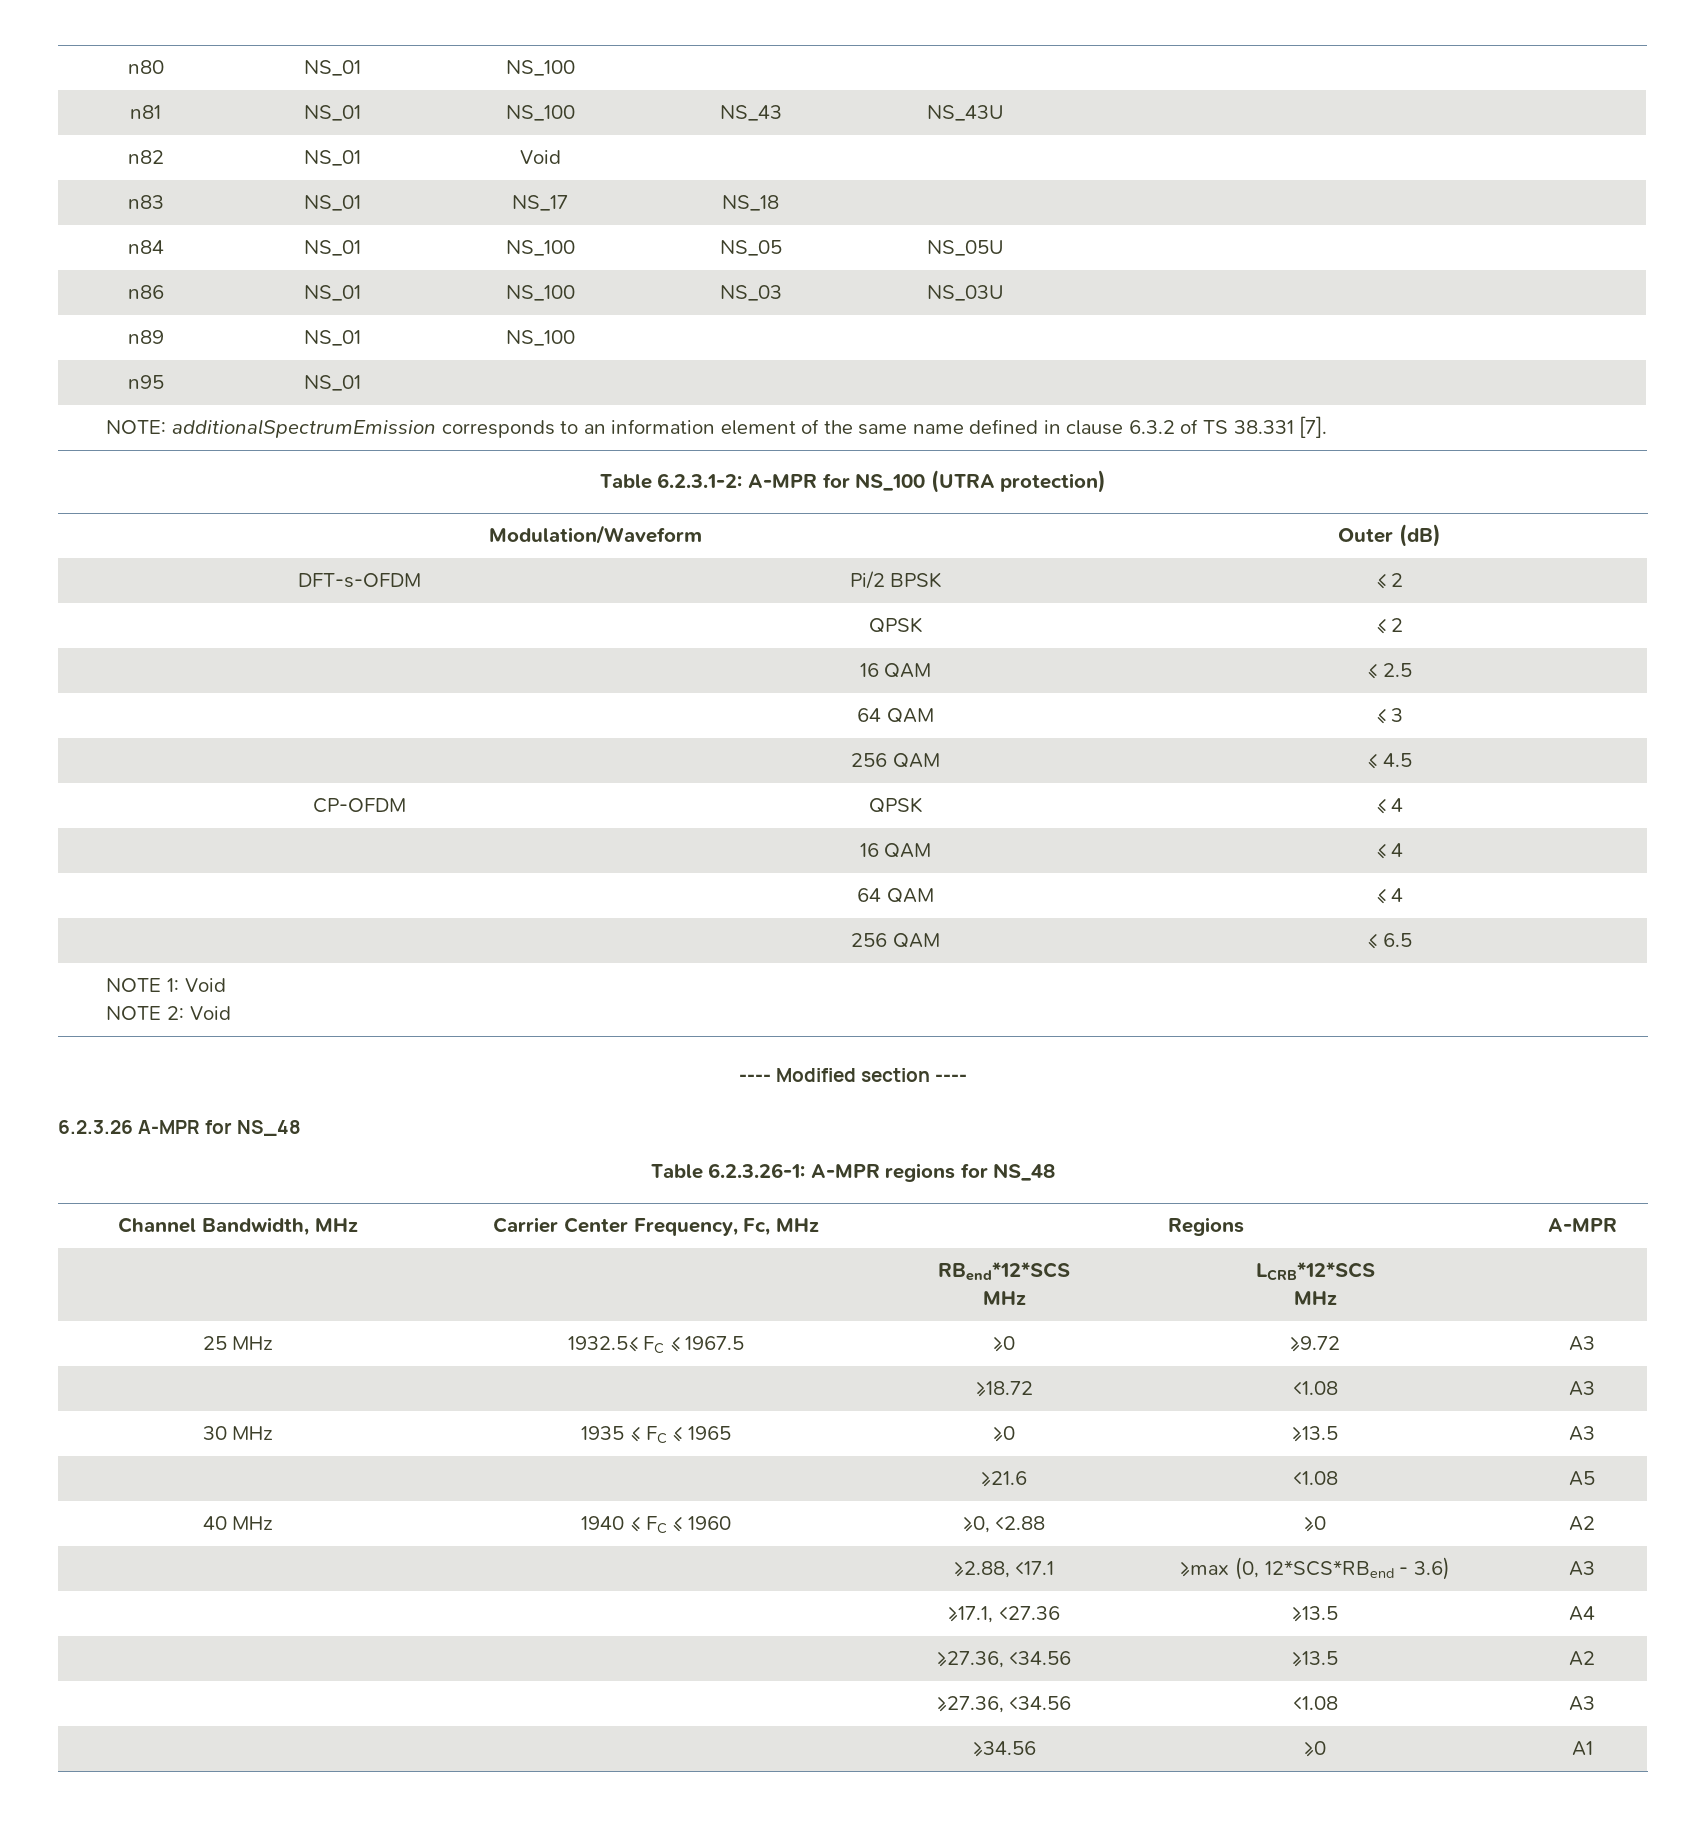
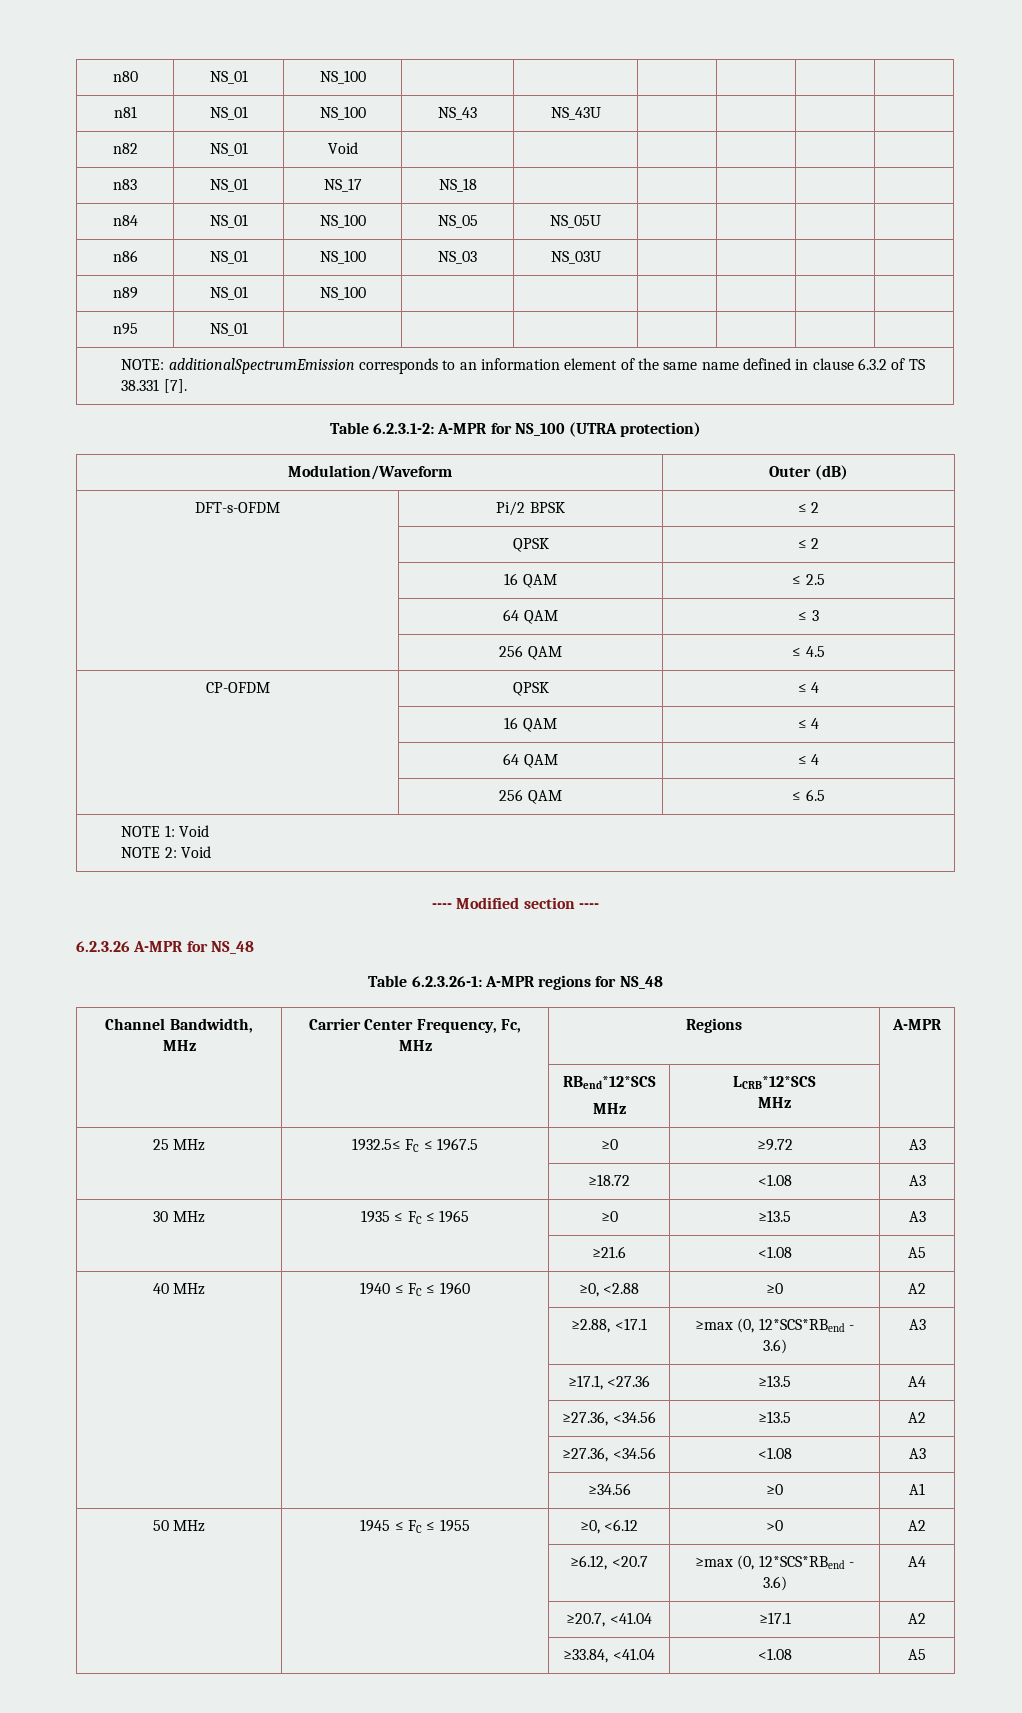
(1593, 1748) none -> [152,1520,206,1532] [360,1519,470,1533] [579,1519,639,1534] [766,1520,783,1531] [908,1520,926,1531] [570,1555,648,1570] [695,1555,854,1570] [762,1576,787,1591] [908,1556,926,1567] [566,1612,652,1627] [758,1612,791,1624] [908,1613,926,1624] [563,1648,655,1663] [757,1648,792,1660] [908,1649,926,1660] // 50 MHz | 1945 ≤ FC ≤ 1955 | ≥0, <6.12 | >0 | A2 // | | ≥6.12, <20.7 | ≥max (0, 12*SCS*RBend - 3.6) | A4 // | | ≥20.7, <41.04 | ≥17.1 | A2 // | | ≥33.84, <41.04 | <1.08 | A5

